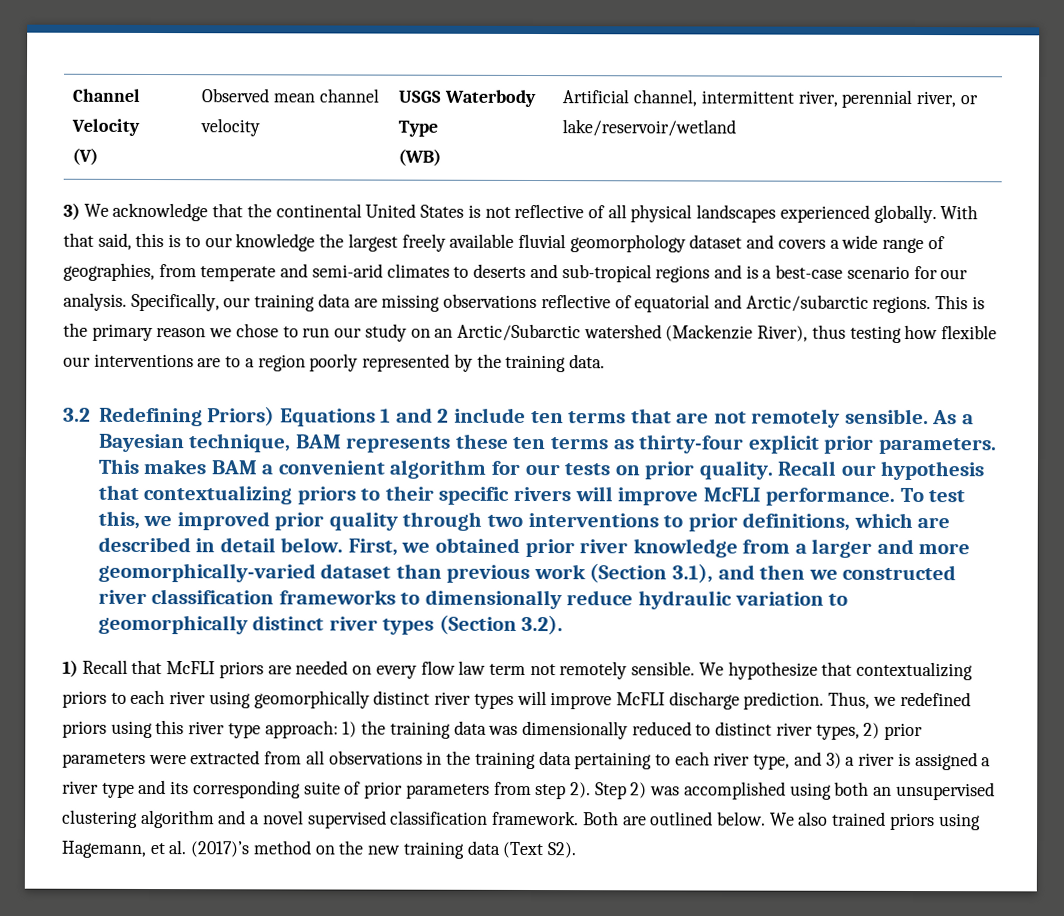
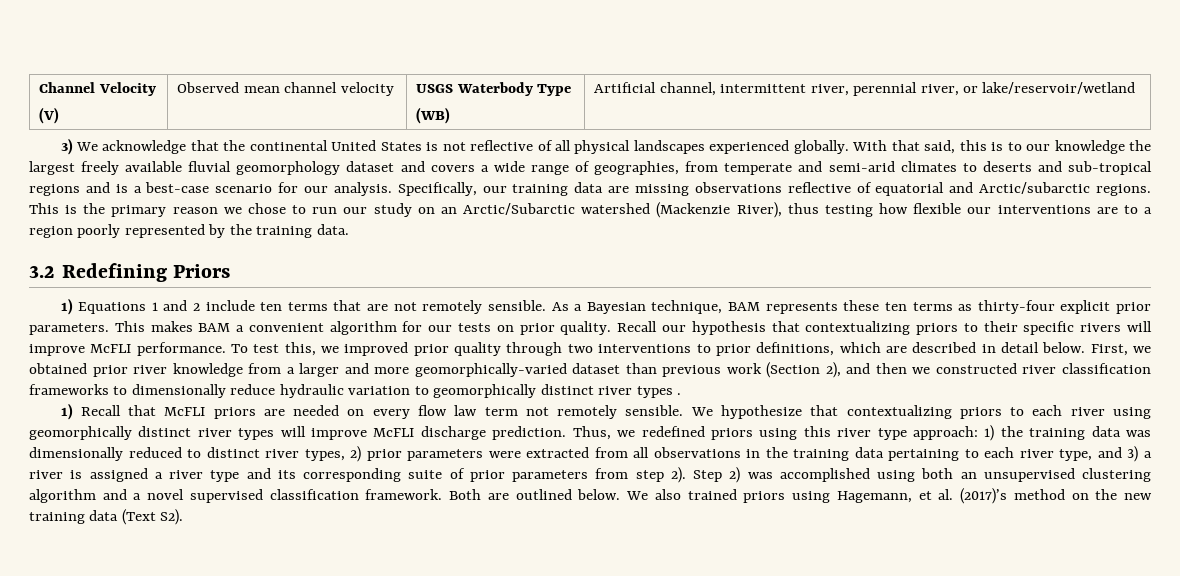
[207,406,276,427] Priors) -> [173,264,231,278] [60,298,73,315] Priors // 1)
[671,563,713,584] 3.1), -> [825,362,841,378] 2),
[438,614,564,636] (Section 3.2). -> [677,393,682,395] .

